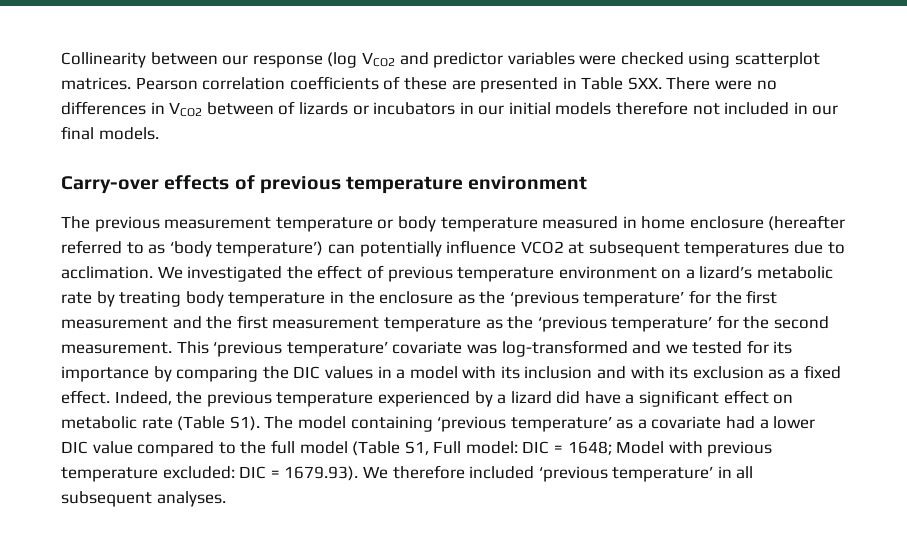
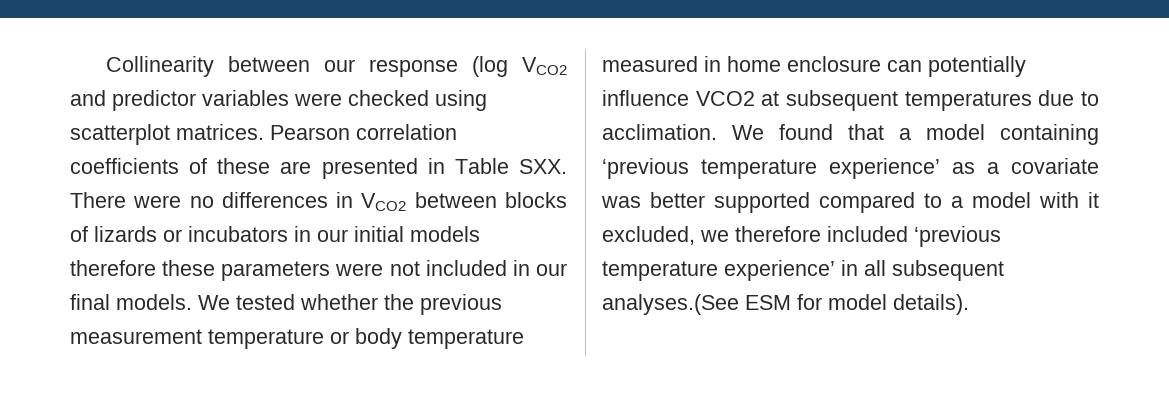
(274, 108) none -> [504,192,567,208] blocks
(689, 108) none -> [162,260,384,281] these parameters were
[61,175,588,194] [61,216,90,229] // Carry-over effects of previous temperature environment // The -> [198,294,414,310] We tested whether the
[768,215,846,231] [61,240,324,257] (hereafter referred to as ‘body temperature’) -> (881, 64) none
[187,265,834,282] [61,290,778,307] [61,315,830,332] [61,340,793,357] [61,365,841,382] [61,390,794,407] [61,416,816,432] [61,440,773,457] [61,466,388,482] investigated the effect of previous temperature environment on a lizard’s metabolic rate by treating body temperature in the enclosure as the ‘previous temperature’ for the first measurement and the first measurement temperature as the ‘previous temperature’ for the second measurement. This ‘previous temperature’ covariate was log-transformed and we tested for its importance by comparing the DIC values in a model with its inclusion and with its exclusion as a fixed effect. Indeed, the previous temperature experienced by a lizard did have a significant effect on metabolic rate (Table S1). The model containing ‘previous temperature’ as a covariate had a lower DIC value compared to the full model (Table S1, Full model: DIC = 1648; Model with previous temperature excluded: DIC = 1679.93). We -> [779,124,1099,145] [602,158,1099,179] [601,192,1099,213] [602,226,729,245] found that a model containing ‘previous temperature experience’ as a covariate was better supported compared to a model with it excluded, we
[612,466,714,482] temperature’ -> [602,260,835,281] temperature experience’
[156,491,226,507] analyses. -> [602,294,969,315] analyses.(See ESM for model details).

